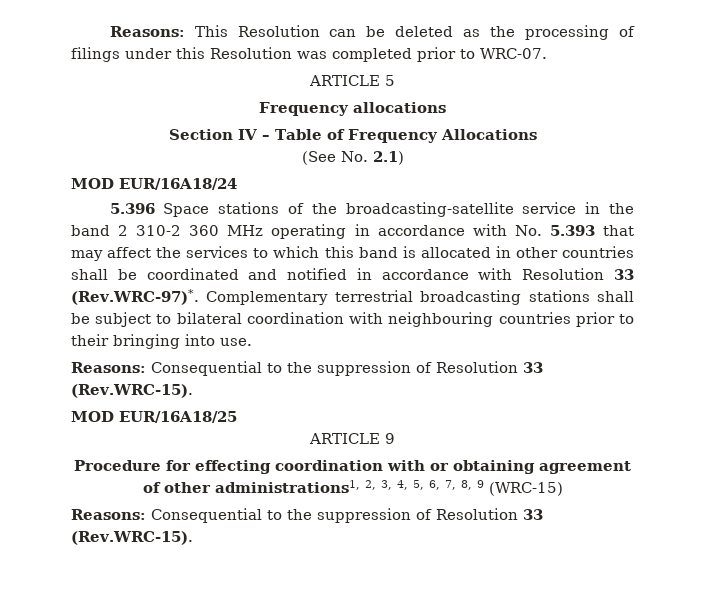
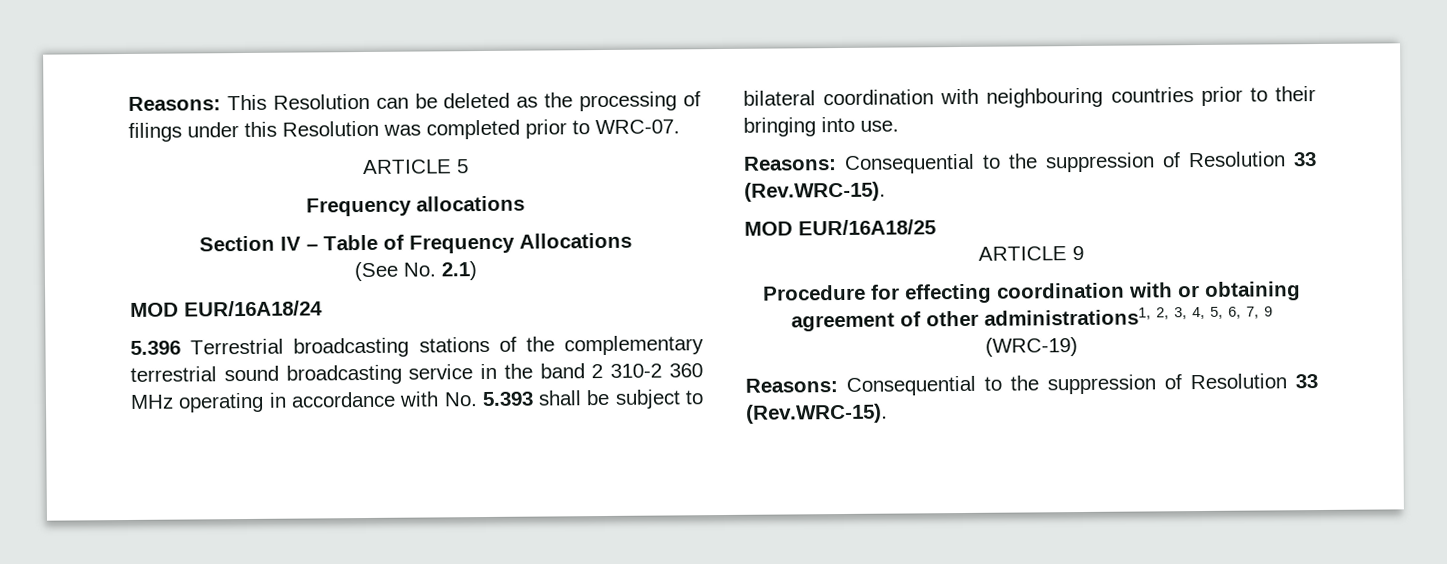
[163,203,210,217] Space -> [190,337,410,358] Terrestrial broadcasting
[345,202,514,217] broadcasting-satellite -> [564,335,705,356] [130,364,402,385] complementary terrestrial sound broadcasting
[602,225,634,236] [71,246,634,261] [71,268,634,280] [71,289,590,305] that may affect the services to which this band is allocated in other countries shall be coordinated and notified in accordance with Resolution 33 (Rev.WRC-97)*. Complementary terrestrial broadcasting stations -> (534, 399) none
[460,480,563,496] 8, 9 (WRC-15) -> [1263,306,1273,317] [985,337,1078,357] 9 (WRC-19)

